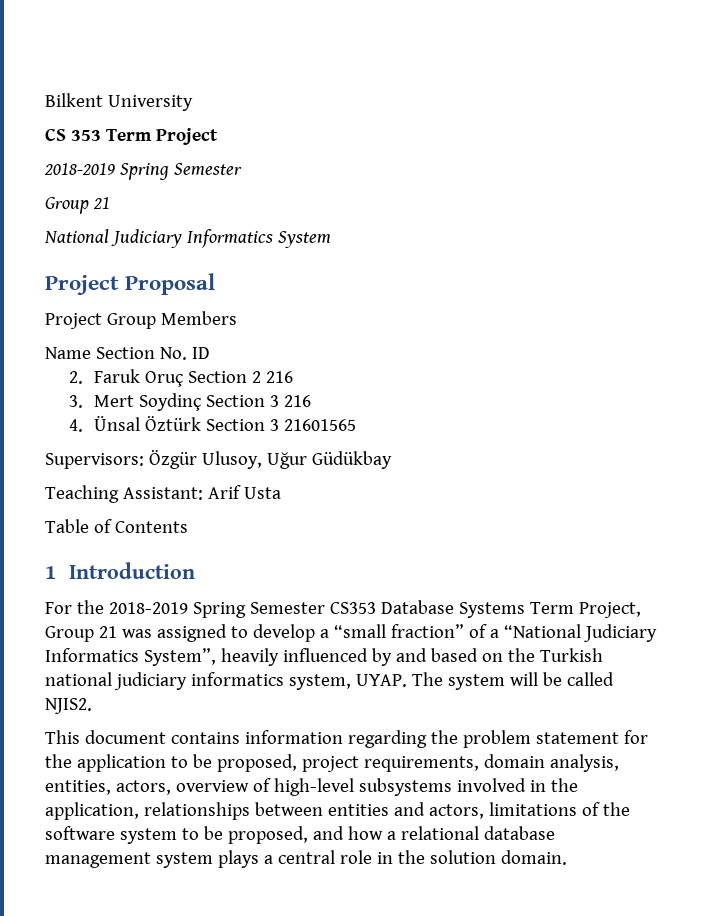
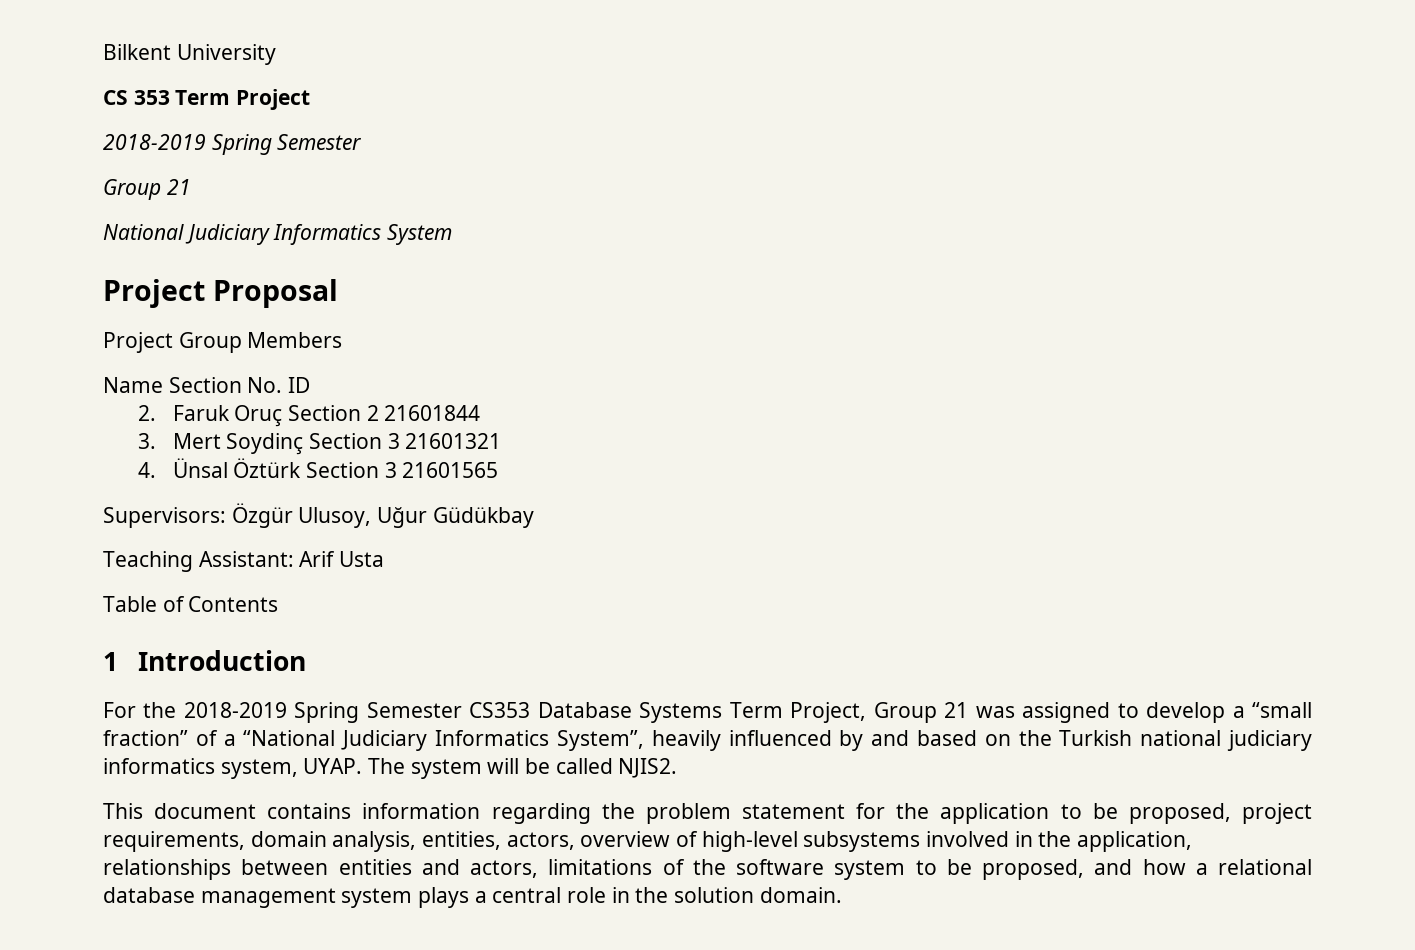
[265,371,293,383] 216 -> [384,405,481,421] 21601844
[283,395,311,407] 216 -> [405,433,502,449] 21601321

